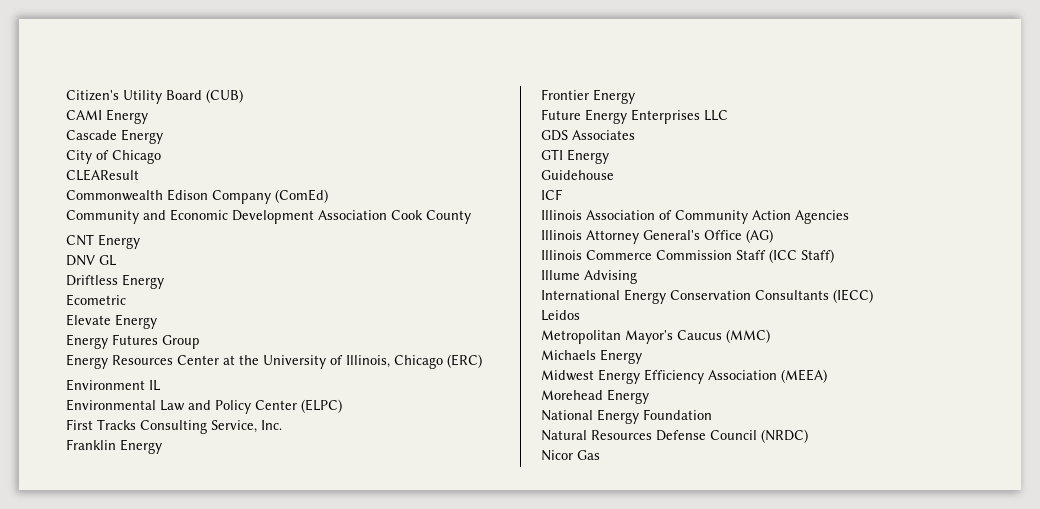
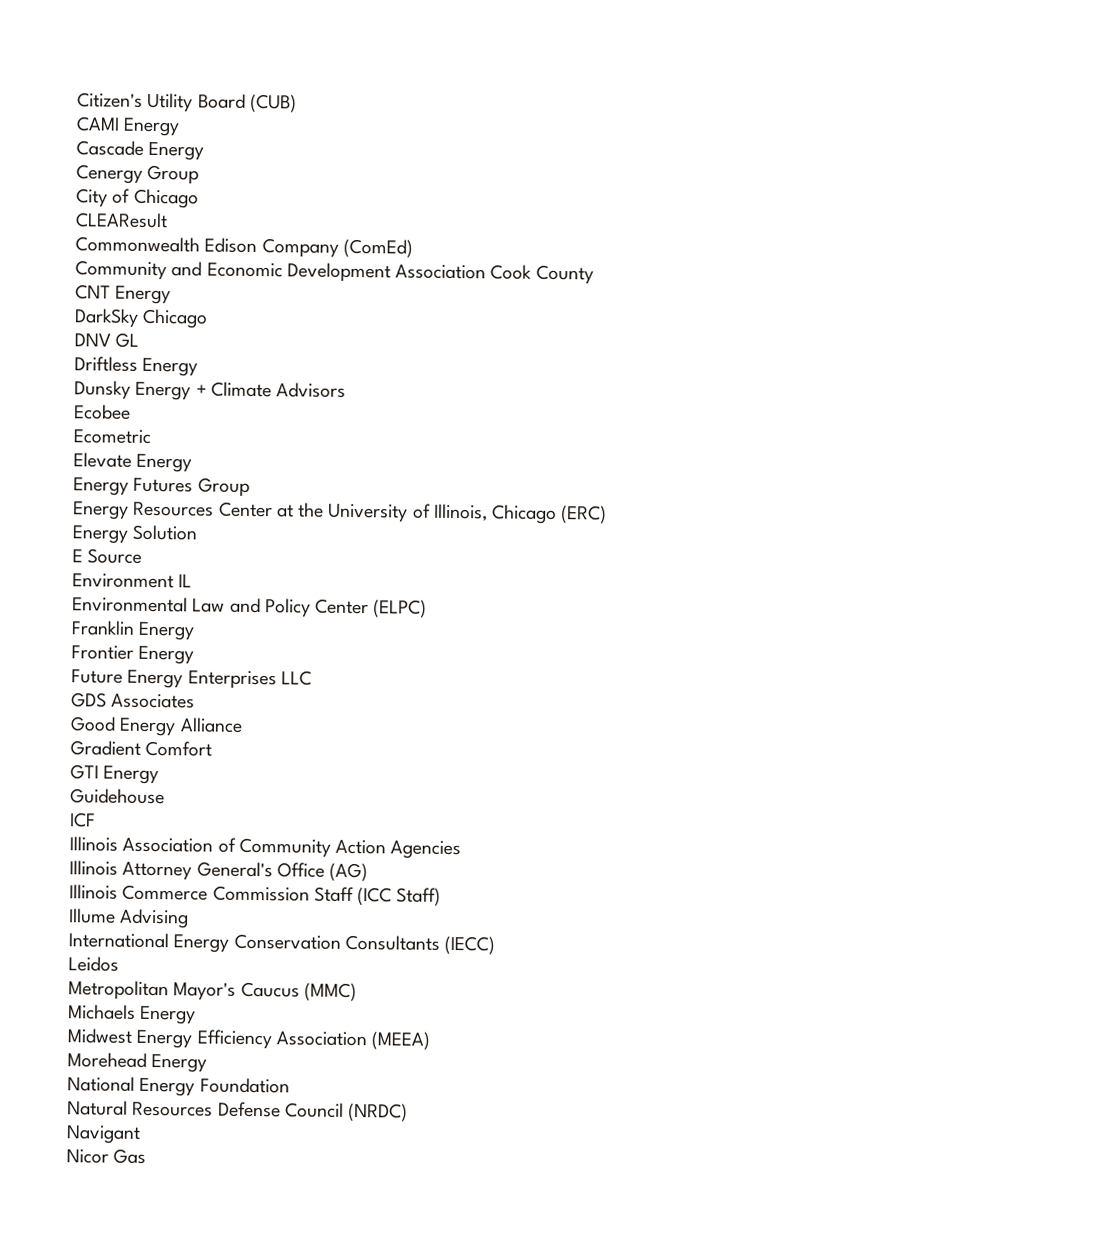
(163, 136) none -> [76,164,200,185] // Cenergy Group
(140, 241) none -> [74,308,209,329] // DarkSky Chicago
(164, 281) none -> [74,380,347,401] [74,404,131,420] // Dunsky Energy + Climate Advisors // Ecobee
(482, 361) none -> [72,524,198,544] [72,548,143,564] // Energy Solution // E Source
[66,419,282,434] // First Tracks Consulting Service, Inc. -> (428, 608) none
(635, 135) none -> [70,716,243,737] [70,740,213,757] // Good Energy Alliance // Gradient Comfort
(808, 436) none -> [66,1125,140,1144] // Navigant

